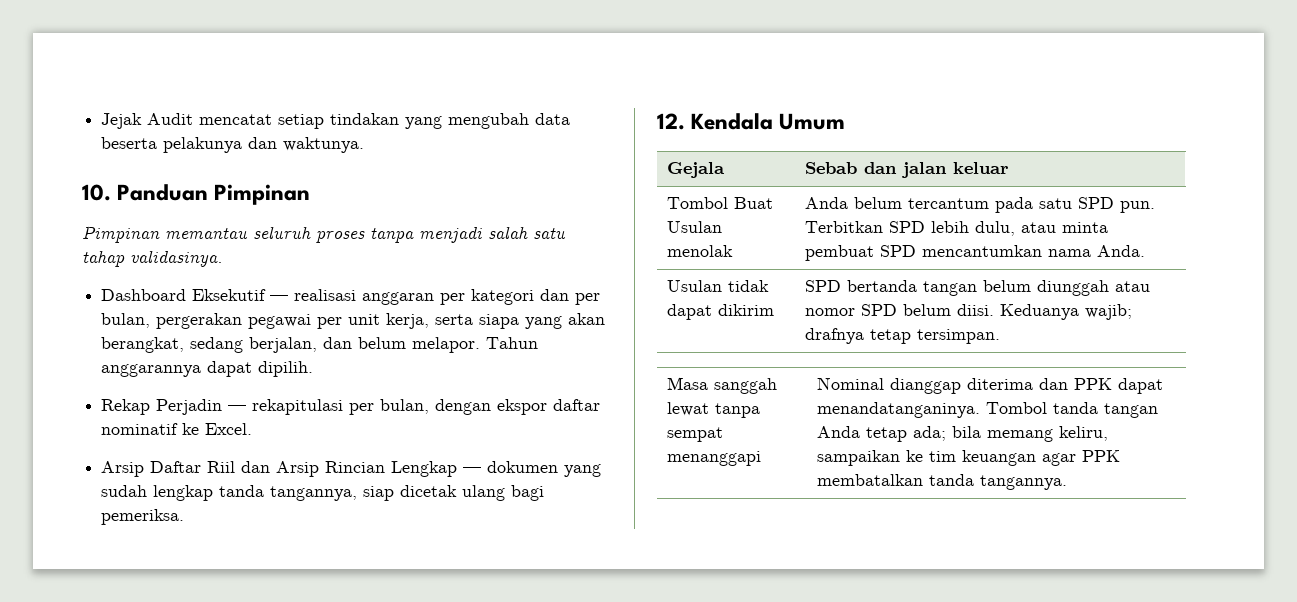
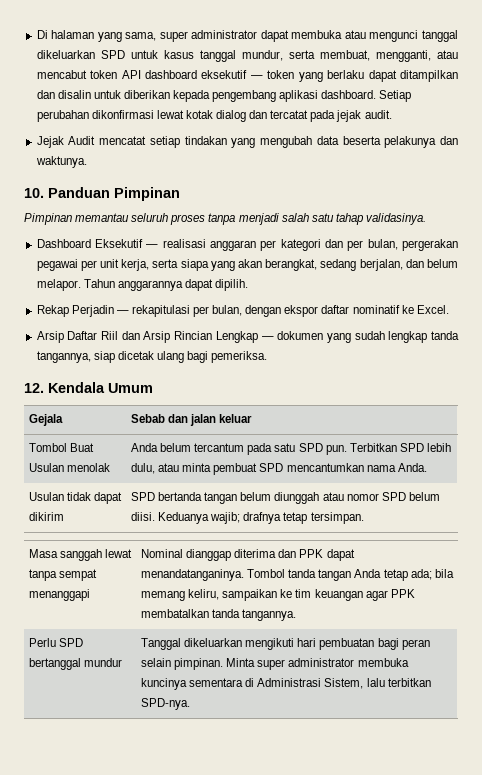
(101, 121) none -> [36,30,459,42] [36,50,458,62] [36,70,458,82] [36,90,412,102] [36,110,392,122] Di halaman yang sama, super administrator dapat membuka atau mengunci tanggal dikeluarkan SPD untuk kasus tanggal mundur, serta membuat, mengganti, atau mencabut token API dashboard eksekutif — token yang berlaku dapat ditampilkan dan disalin untuk diberikan kepada pengembang aplikasi dashboard. Setiap perubahan dikonfirmasi lewat kotak dialog dan tercatat pada jejak audit. //
(1068, 482) none -> [28,638,84,647] [28,658,123,670] [140,638,430,650] [140,658,409,670] [140,678,431,690] [140,698,190,710] // Perlu SPD bertanggal mundur | Tanggal dikeluarkan mengikuti hari pembuatan bagi peran selain pimpinan. Minta super administrator membuka kuncinya sementara di Administrasi Sistem, lalu terbitkan SPD-nya.

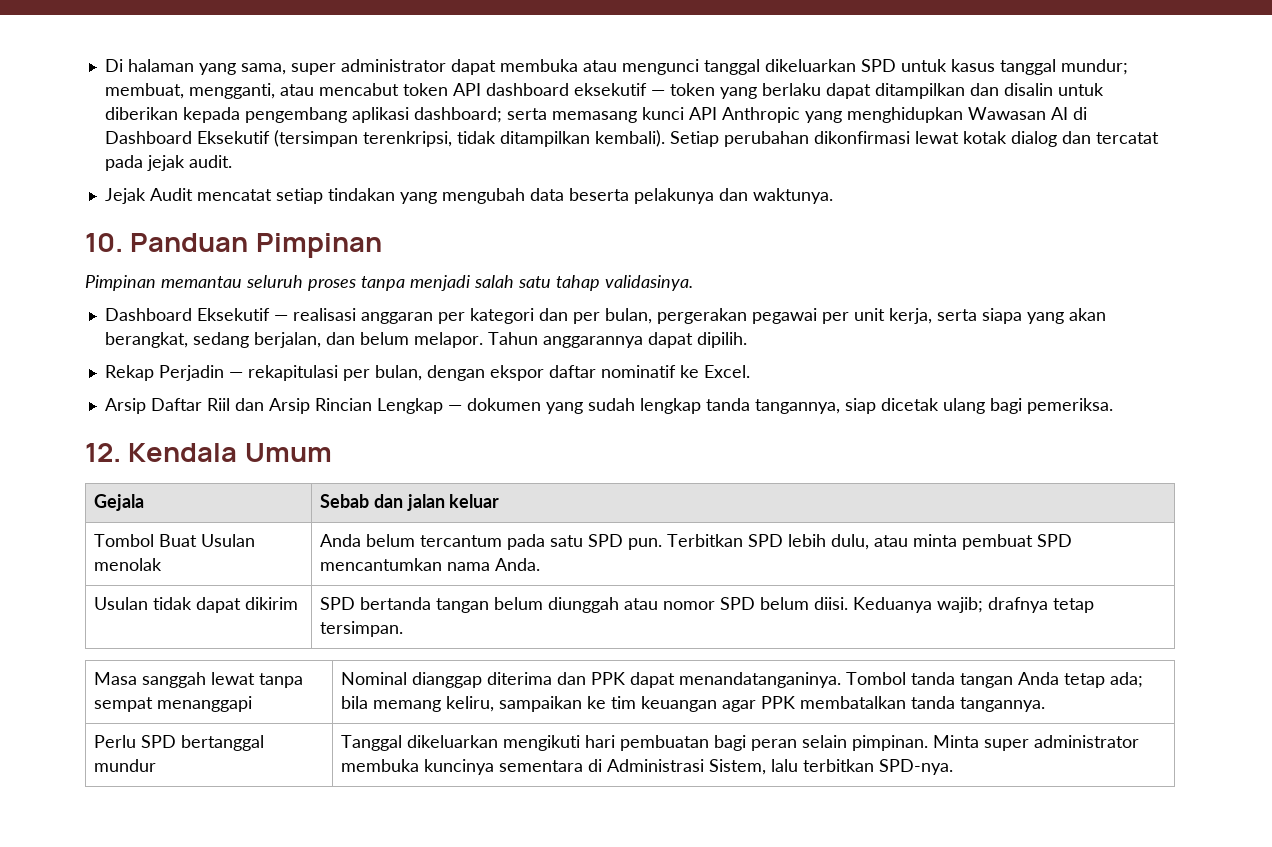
[241,50,315,61] mundur, serta -> [1060,59,1128,75] mundur;
[321,90,377,99] dashboard. -> [413,107,1087,123] [104,130,665,147] dashboard; serta memasang kunci API Anthropic yang menghidupkan Wawasan AI di Dashboard Eksekutif (tersimpan terenkripsi, tidak ditampilkan kembali).

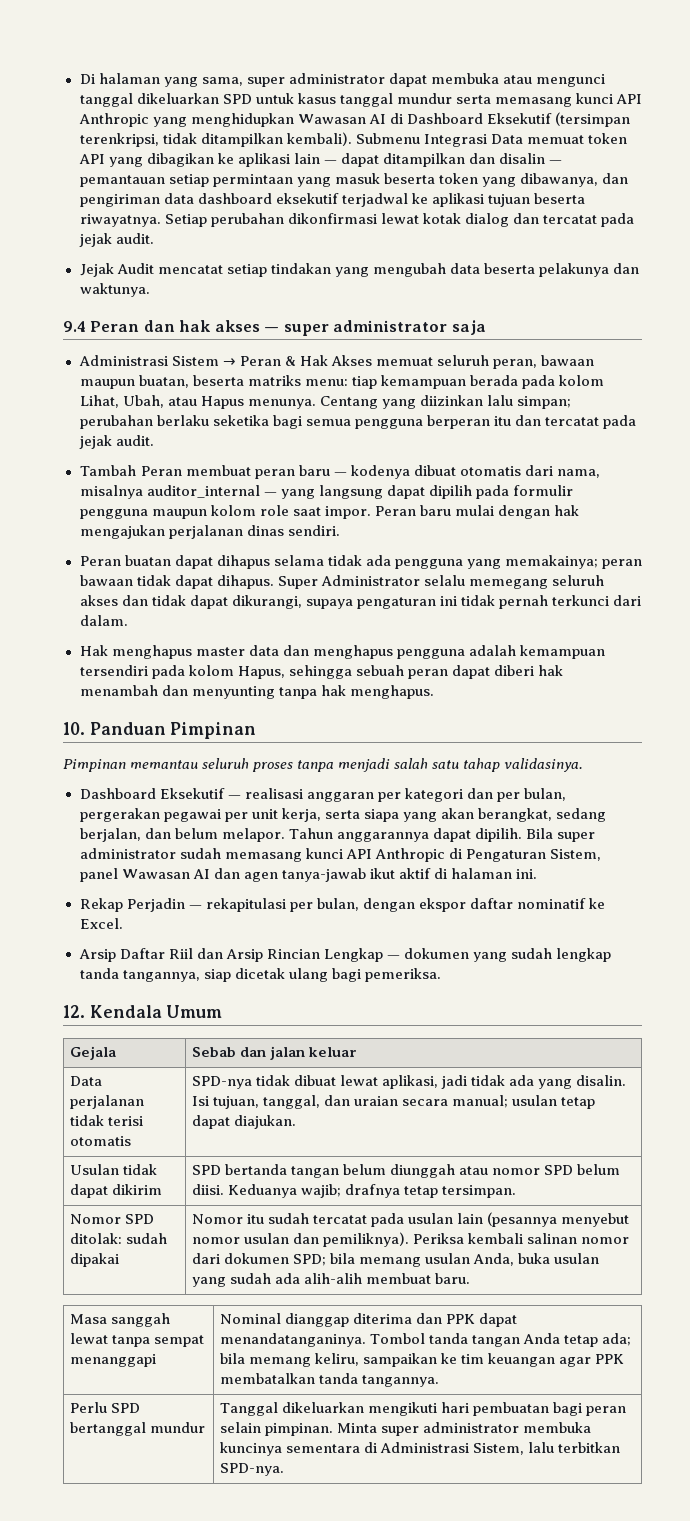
[1060,59,1128,75] [104,83,1104,99] [104,107,502,123] mundur; membuat, mengganti, atau mencabut token API dashboard eksekutif — token yang berlaku dapat ditampilkan dan disalin untuk diberikan kepada pengembang aplikasi dashboard; -> [396,93,452,104] mundur
(665, 138) none -> [355,133,627,147] [78,153,563,167] [79,173,628,187] [79,193,585,207] [79,214,161,227] Submenu Integrasi Data memuat token API yang dibagikan ke aplikasi lain — dapat ditampilkan dan disalin — pemantauan setiap permintaan yang masuk beserta token yang dibawanya, dan pengiriman data dashboard eksekutif terjadwal ke aplikasi tujuan beserta riwayatnya.
(833, 196) none -> [63,320,486,336] [78,355,595,369] [79,375,604,389] [79,395,571,409] [79,415,636,429] [78,435,154,449] [79,465,600,479] [79,485,573,499] [79,505,580,519] [79,525,340,539] [79,555,642,569] [79,575,604,589] [79,595,642,609] [79,615,128,626] [79,645,605,659] [79,665,563,679] [79,685,434,699] // 9.4 Peran dan hak akses — super administrator saja // Administrasi Sistem → Peran & Hak Akses memuat seluruh peran, bawaan maupun buatan, beserta matriks menu: tiap kemampuan berada pada kolom Lihat, Ubah, atau Hapus menunya. Centang yang diizinkan lalu simpan; perubahan berlaku seketika bagi semua pengguna berperan itu dan tercatat pada jejak audit. // Tambah Peran membuat peran baru — kodenya dibuat otomatis dari nama, misalnya auditor_internal — yang langsung dapat dipilih pada formulir pengguna maupun kolom role saat impor. Peran baru mulai dengan hak mengajukan perjalanan dinas sendiri. // Peran buatan dapat dihapus selama tidak ada pengguna yang memakainya; peran bawaan tidak dapat dihapus. Super Administrator selalu memegang seluruh akses dan tidak dapat dikurangi, supaya pengaturan ini tidak pernah terkunci dari dalam. // Hak menghapus master data dan menghapus pengguna adalah kemampuan tersendiri pada kolom Hapus, sehingga sebuah peran dapat diberi hak menambah dan menyunting tanpa hak menghapus.
(747, 340) none -> [525,828,595,842] [79,848,601,862] [79,868,537,882] Bila super administrator sudah memasang kunci API Anthropic di Pengaturan Sistem, panel Wawasan AI dan agen tanya-jawab ikut aktif di halaman ini.
[93,534,255,547] [93,558,162,571] [319,534,1072,550] [319,558,540,571] Tombol Buat Usulan menolak | Anda belum tercantum pada satu SPD pun. Terbitkan SPD lebih dulu, atau minta pembuat SPD mencantumkan nama Anda. -> [69,1076,102,1086] [69,1095,144,1109] [69,1115,143,1126] [69,1136,131,1146] [191,1075,627,1089] [191,1095,596,1109] [191,1115,296,1129] Data perjalanan tidak terisi otomatis | SPD-nya tidak dibuat lewat aplikasi, jadi tidak ada yang disalin. Isi tujuan, tanggal, dan uraian secara manual; usulan tetap dapat diajukan.
(403, 629) none -> [69,1214,154,1224] [69,1233,167,1244] [69,1253,119,1267] [191,1212,630,1227] [191,1232,630,1247] [191,1253,600,1267] [191,1273,471,1287] // Nomor SPD ditolak: sudah dipakai | Nomor itu sudah tercatat pada usulan lain (pesannya menyebut nomor usulan dan pemiliknya). Periksa kembali salinan nomor dari dokumen SPD; bila memang usulan Anda, buka usulan yang sudah ada alih-alih membuat baru.

